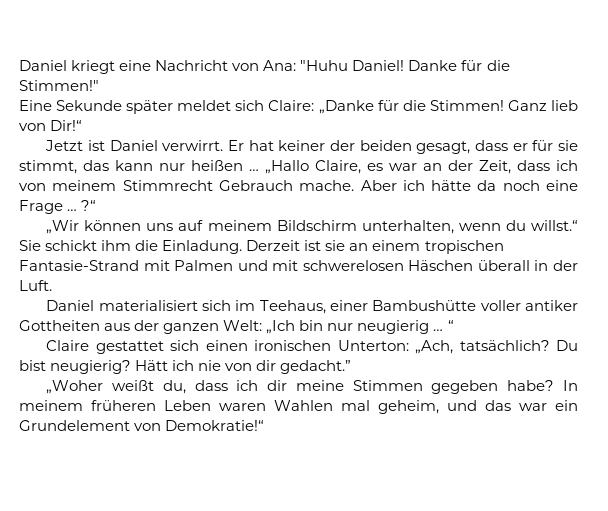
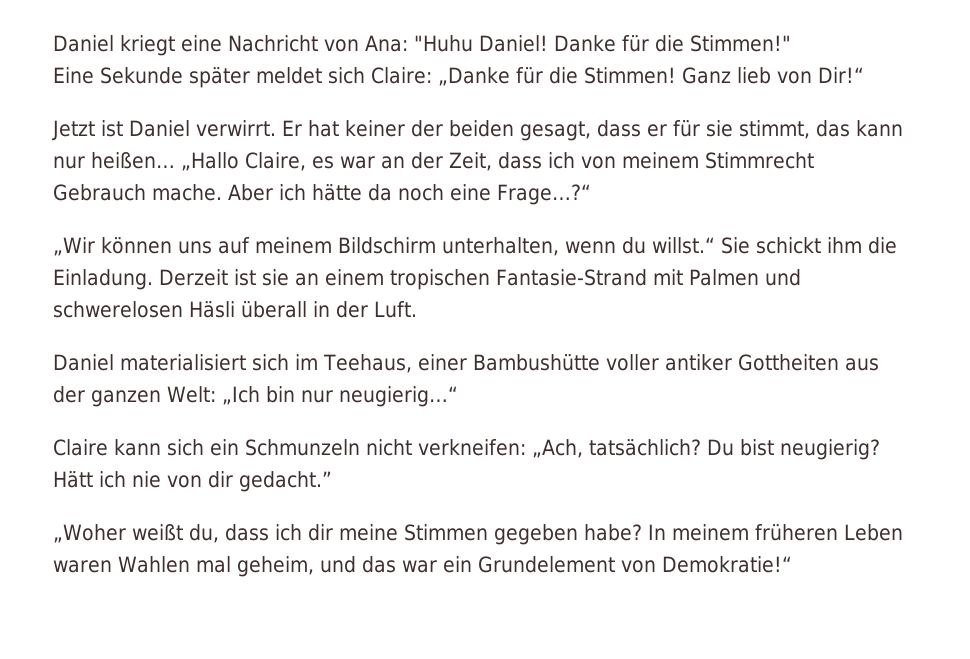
[191,160,259,171] heißen … -> [91,152,175,169] heißen…
[19,200,97,214] Frage … ?“ -> [497,184,591,205] Frage…?“
[272,260,474,271] mit schwerelosen Häschen -> [53,301,235,318] schwerelosen Häsli
[357,320,454,334] [46,340,409,354] neugierig … “ // Claire gestattet sich einen ironischen Unterton: -> [338,386,458,407] [53,439,526,456] neugierig…“ // Claire kann sich ein Schmunzeln nicht verkneifen:

